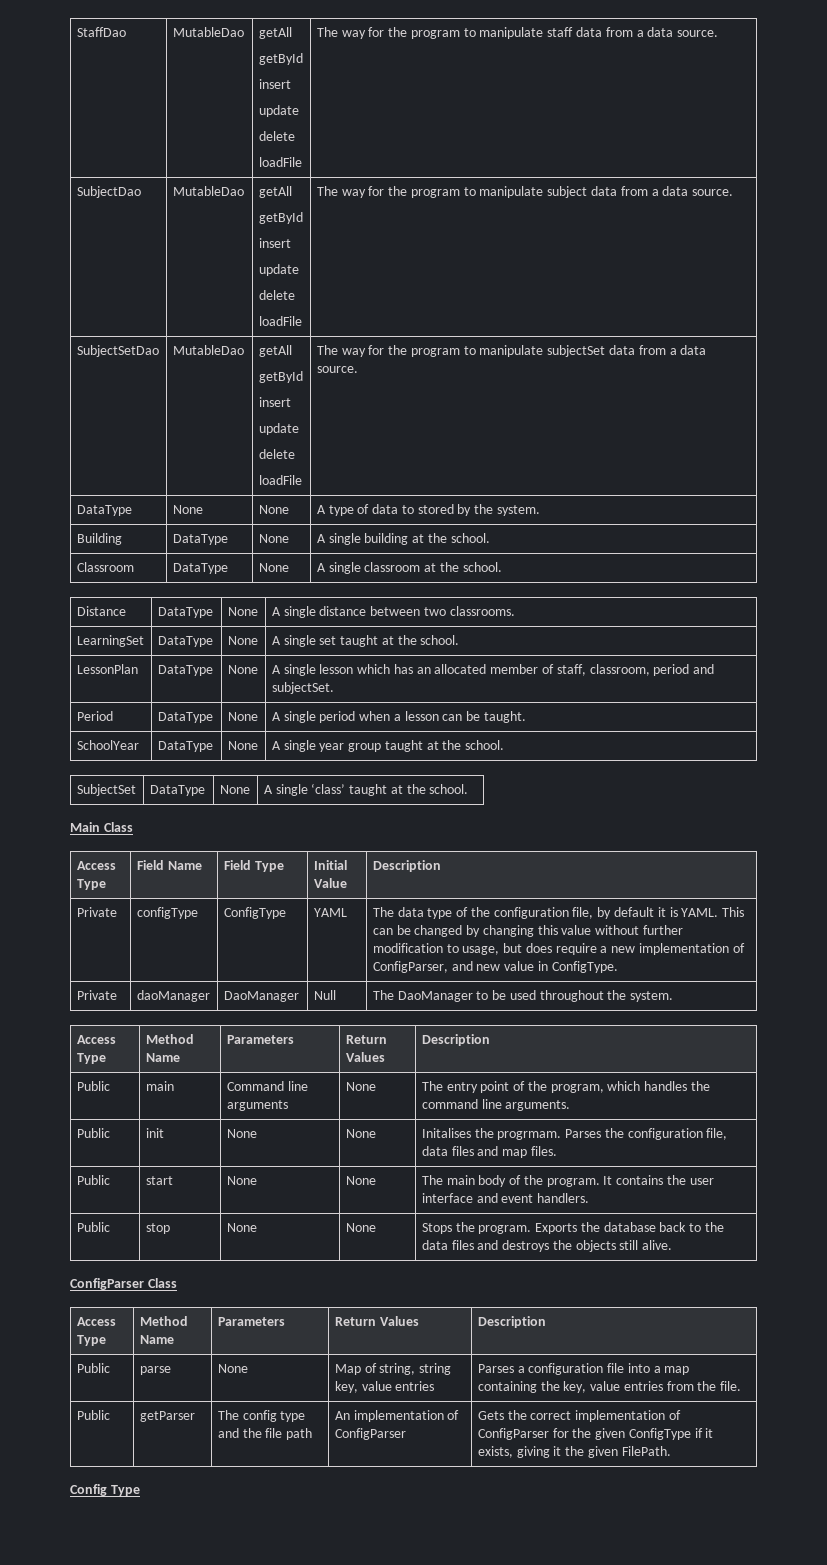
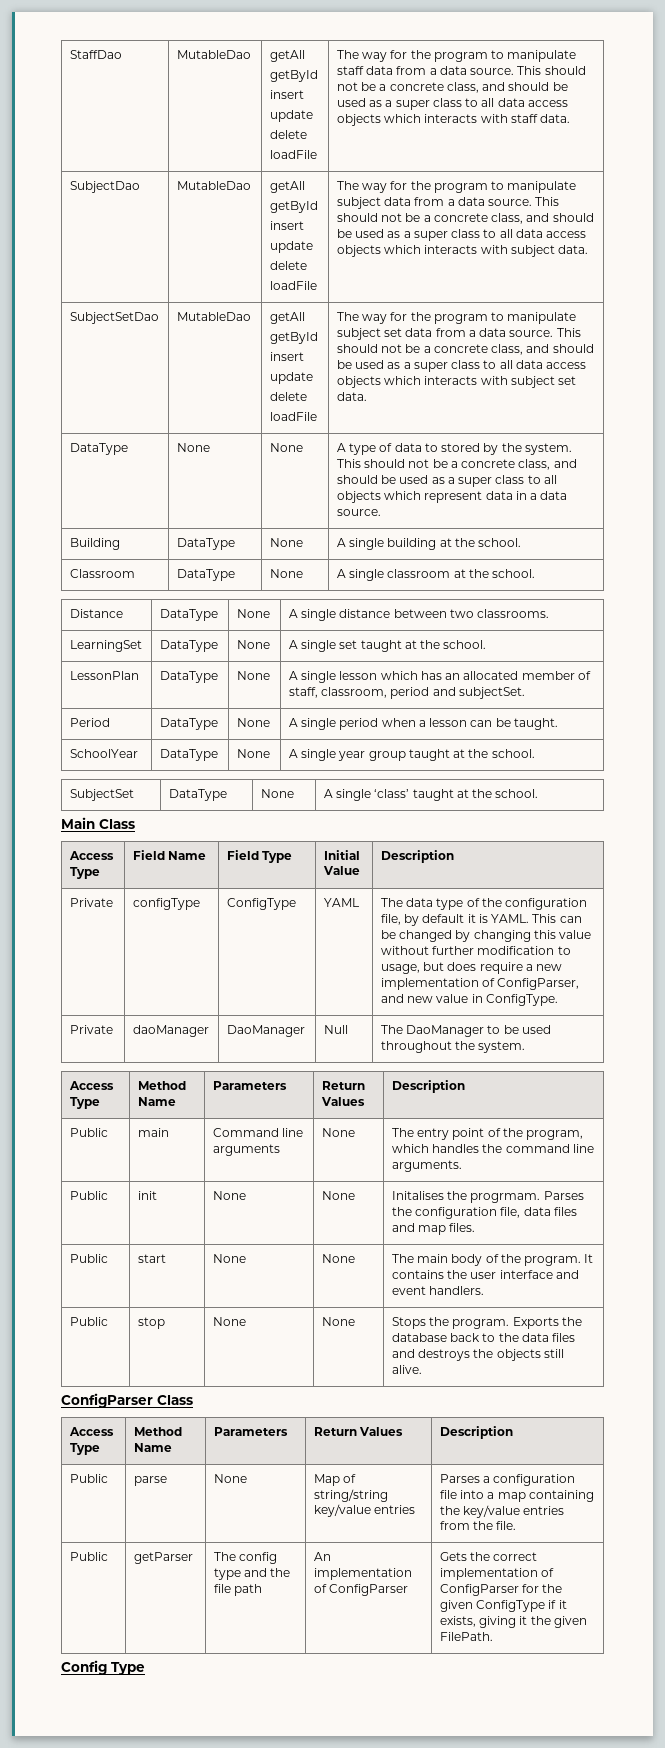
(719, 33) none -> [517,66,586,75] [336,82,568,93] [336,98,568,110] [336,114,571,126] This should not be a concrete class, and should be used as a super class to all data access objects which interacts with staff data.
(734, 192) none -> [535,197,560,206] [336,213,594,224] [336,229,587,241] [336,245,589,257] This should not be a concrete class, and should be used as a super class to all data access objects which interacts with subject data.
[547,345,707,357] [316,366,358,373] subjectSet data from a data source. -> [336,328,581,340] [336,344,594,355] [336,360,587,372] [336,376,577,388] [336,392,367,401] subject set data from a data source. This should not be a concrete class, and should be used as a super class to all data access objects which interacts with subject set data.
(541, 510) none -> [336,459,577,470] [336,475,557,487] [336,491,568,503] [336,509,381,516] This should not be a concrete class, and should be used as a super class to all objects which represent data in a data source.
[379,1363,452,1375] [334,1381,392,1393] string, string key, value -> [313,1489,388,1502] [313,1504,371,1517] string/string key/value
[563,1381,621,1393] key, value -> [463,1505,521,1518] key/value

